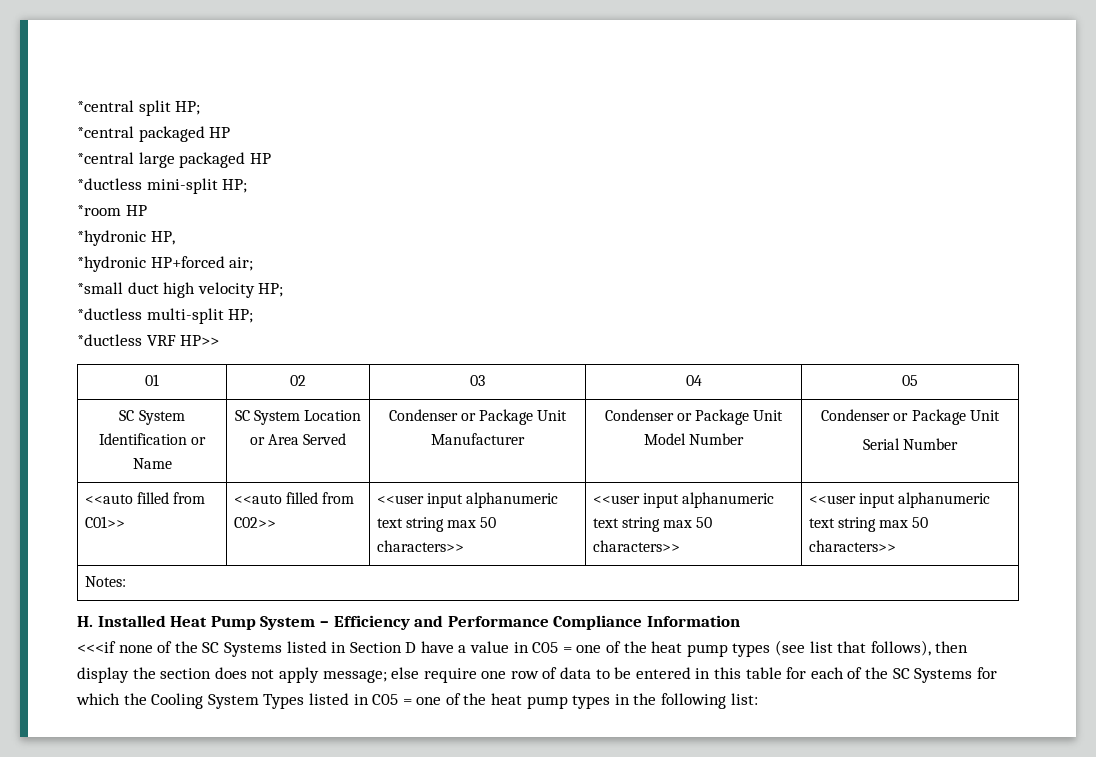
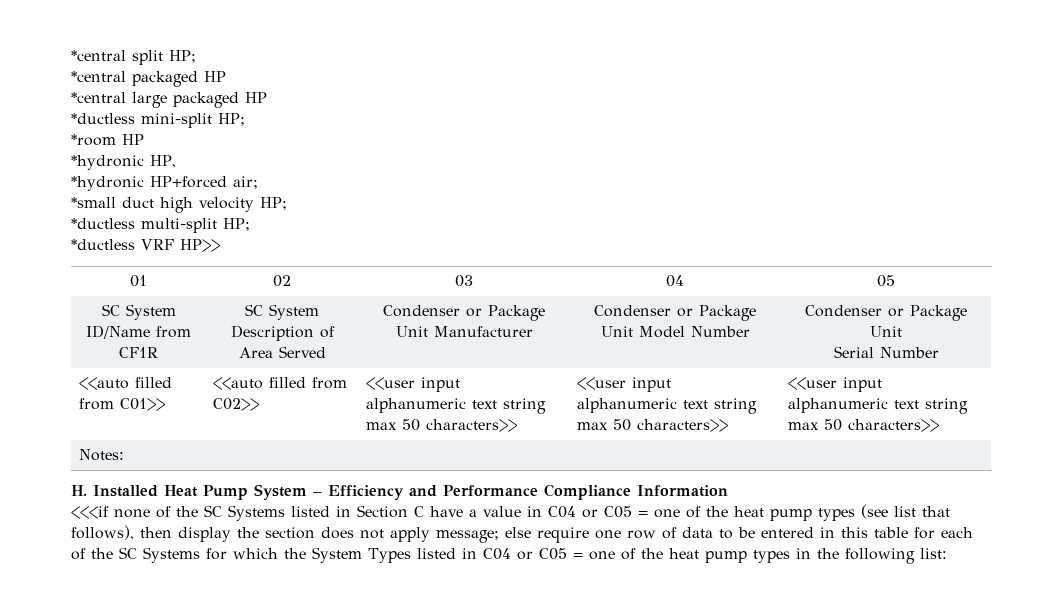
[98,433,207,445] [132,458,172,469] [234,410,362,425] [249,437,265,445] Identification or Name | SC System Location or -> [86,325,191,339] [119,347,158,358] [245,304,319,320] [230,325,335,341] ID/Name from CF1R | SC System Description of
[405,642,417,653] D -> [414,506,424,517] C
(529, 647) none -> [548,506,598,518] C04 or
[151,693,204,709] Cooling -> (306, 553) none
(369, 699) none -> [482,548,533,560] C04 or

